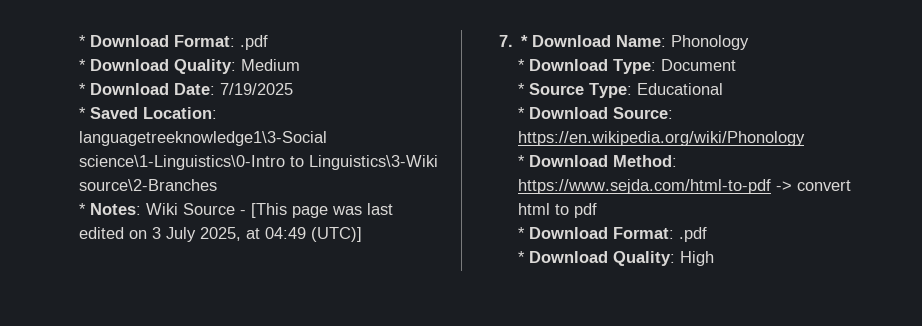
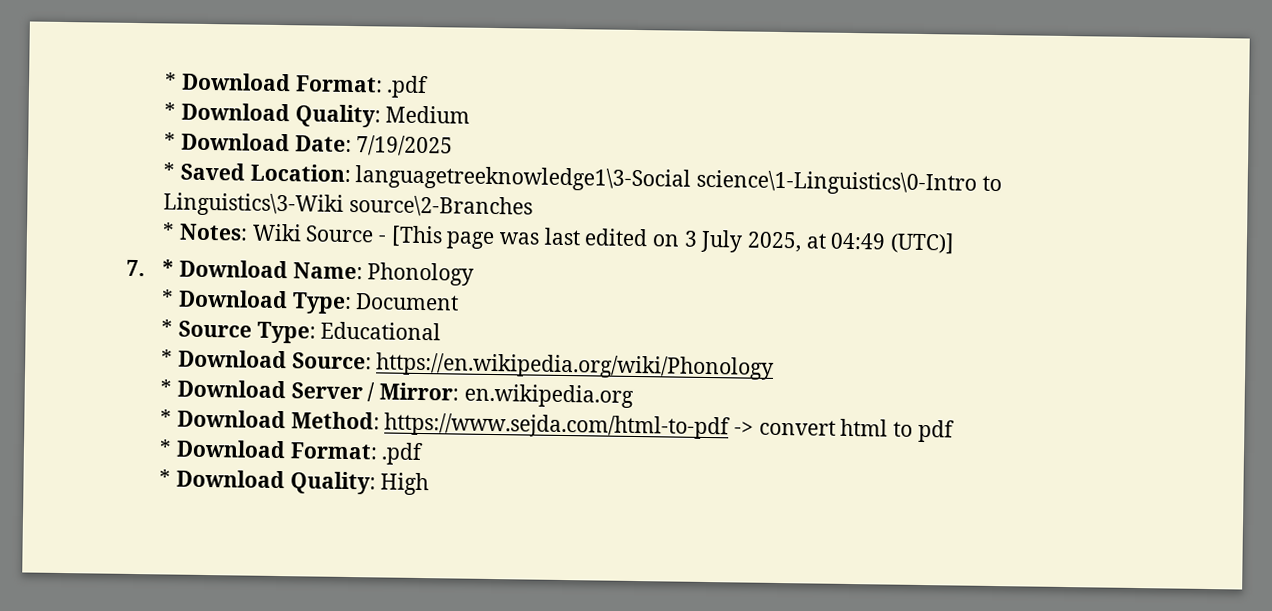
(806, 138) none -> [160,379,634,408] // * Download Server / Mirror: en.wikipedia.org

